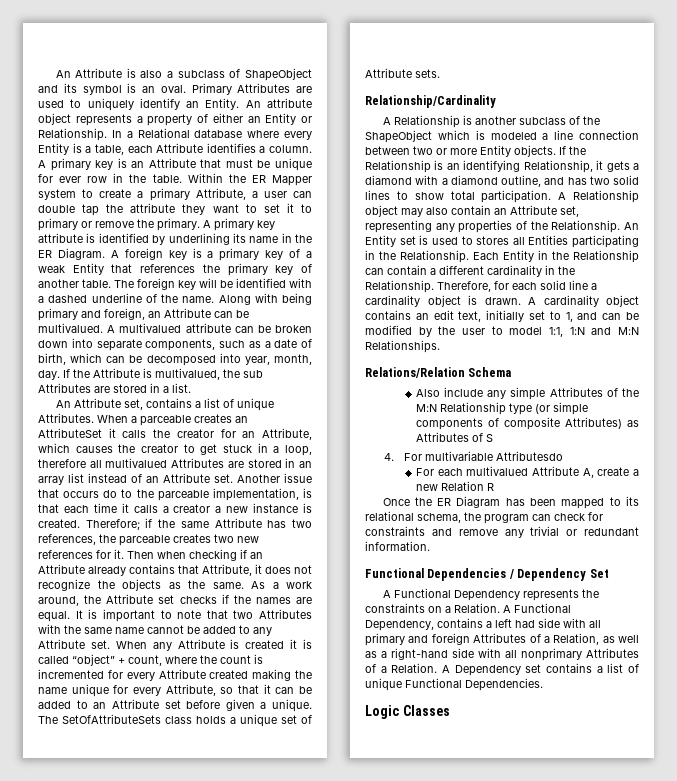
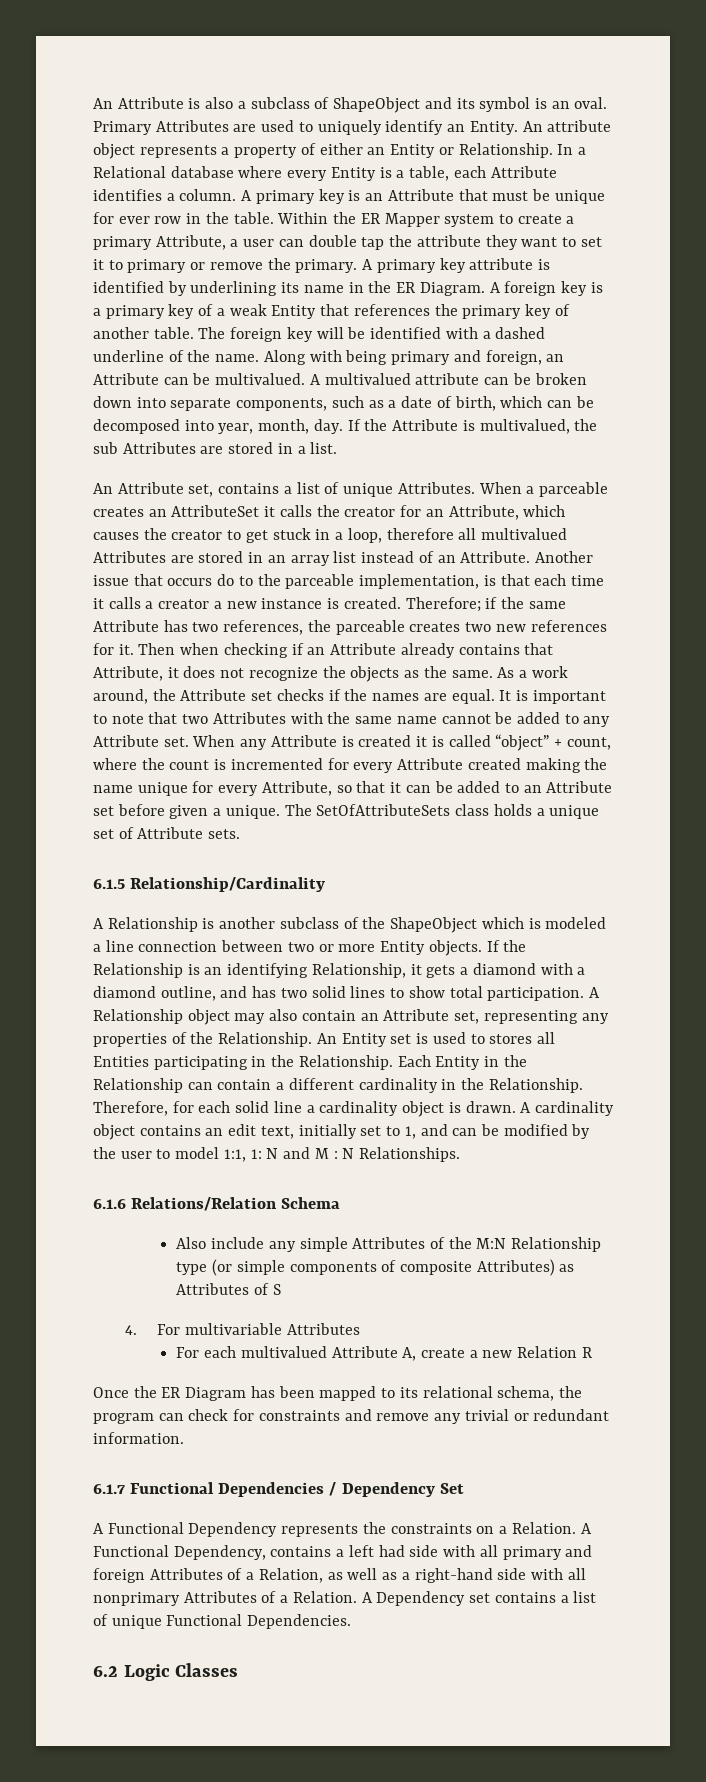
[163,473,233,483] Attribute set. -> [460,551,531,563] Attribute.
(440, 73) none -> [93,879,125,889] 6.1.5
[569,327,639,335] 1:N and M:N -> [250,1147,355,1159] 1: N and M : N
(440, 346) none -> [93,1199,126,1209] 6.1.6
[495,451,563,461] Attributesdo -> [286,1323,360,1335] Attributes
(430, 546) none -> [93,1484,125,1494] 6.1.7
(543, 684) none -> [93,1666,118,1677] 6.2

